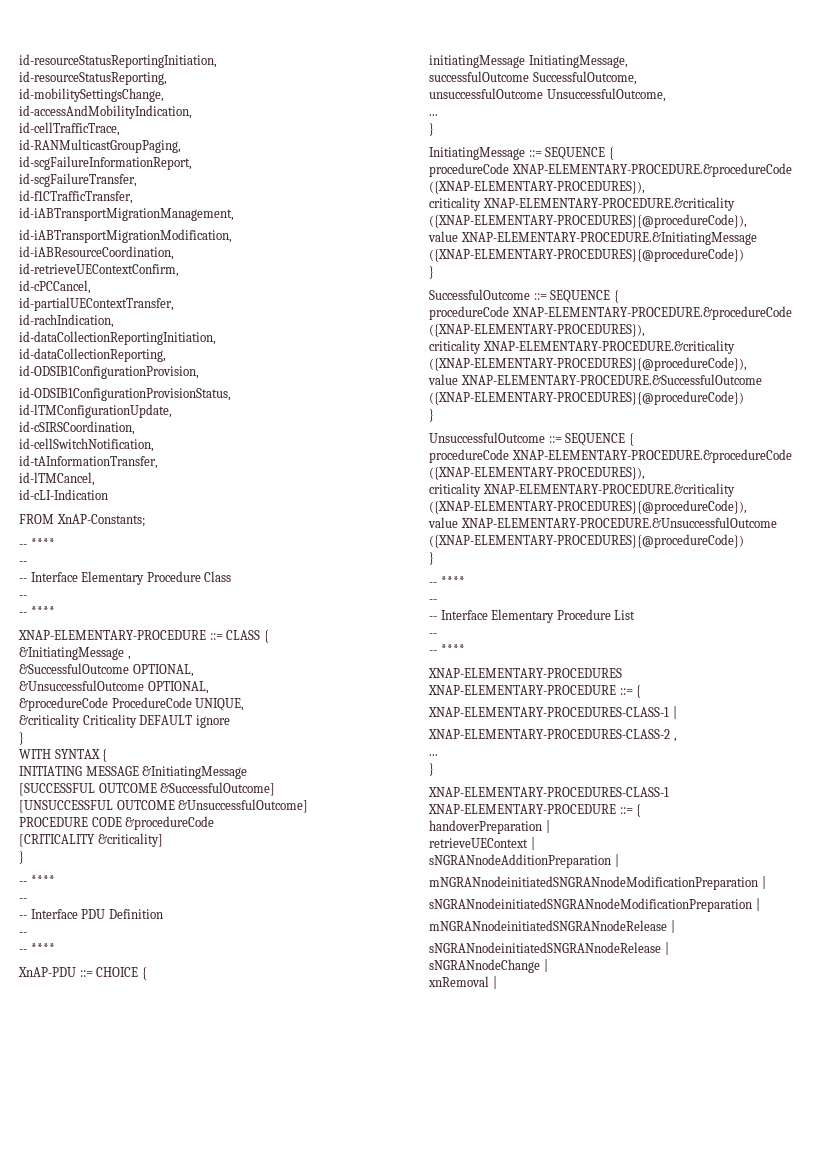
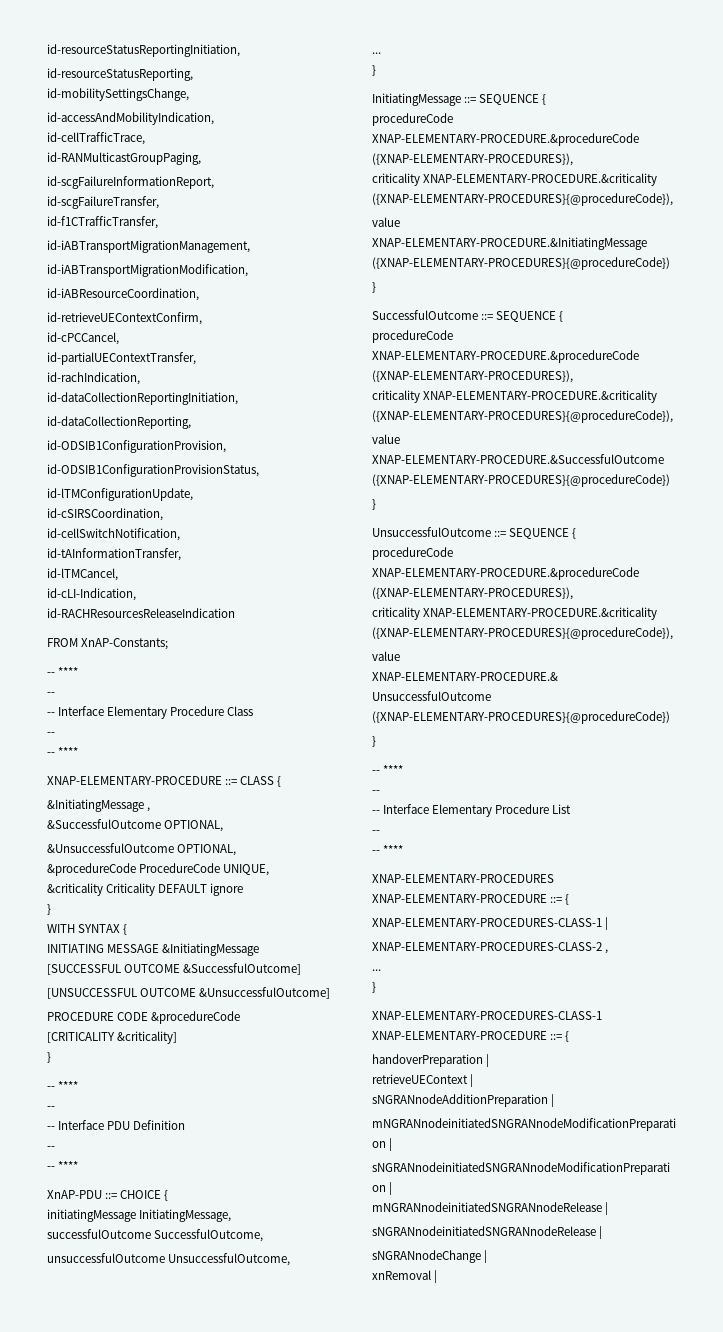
[19,489,108,500] id-cLI-Indication -> [47,588,136,601] [47,608,235,618] id-cLI-Indication, // id-RACHResourcesReleaseIndication

